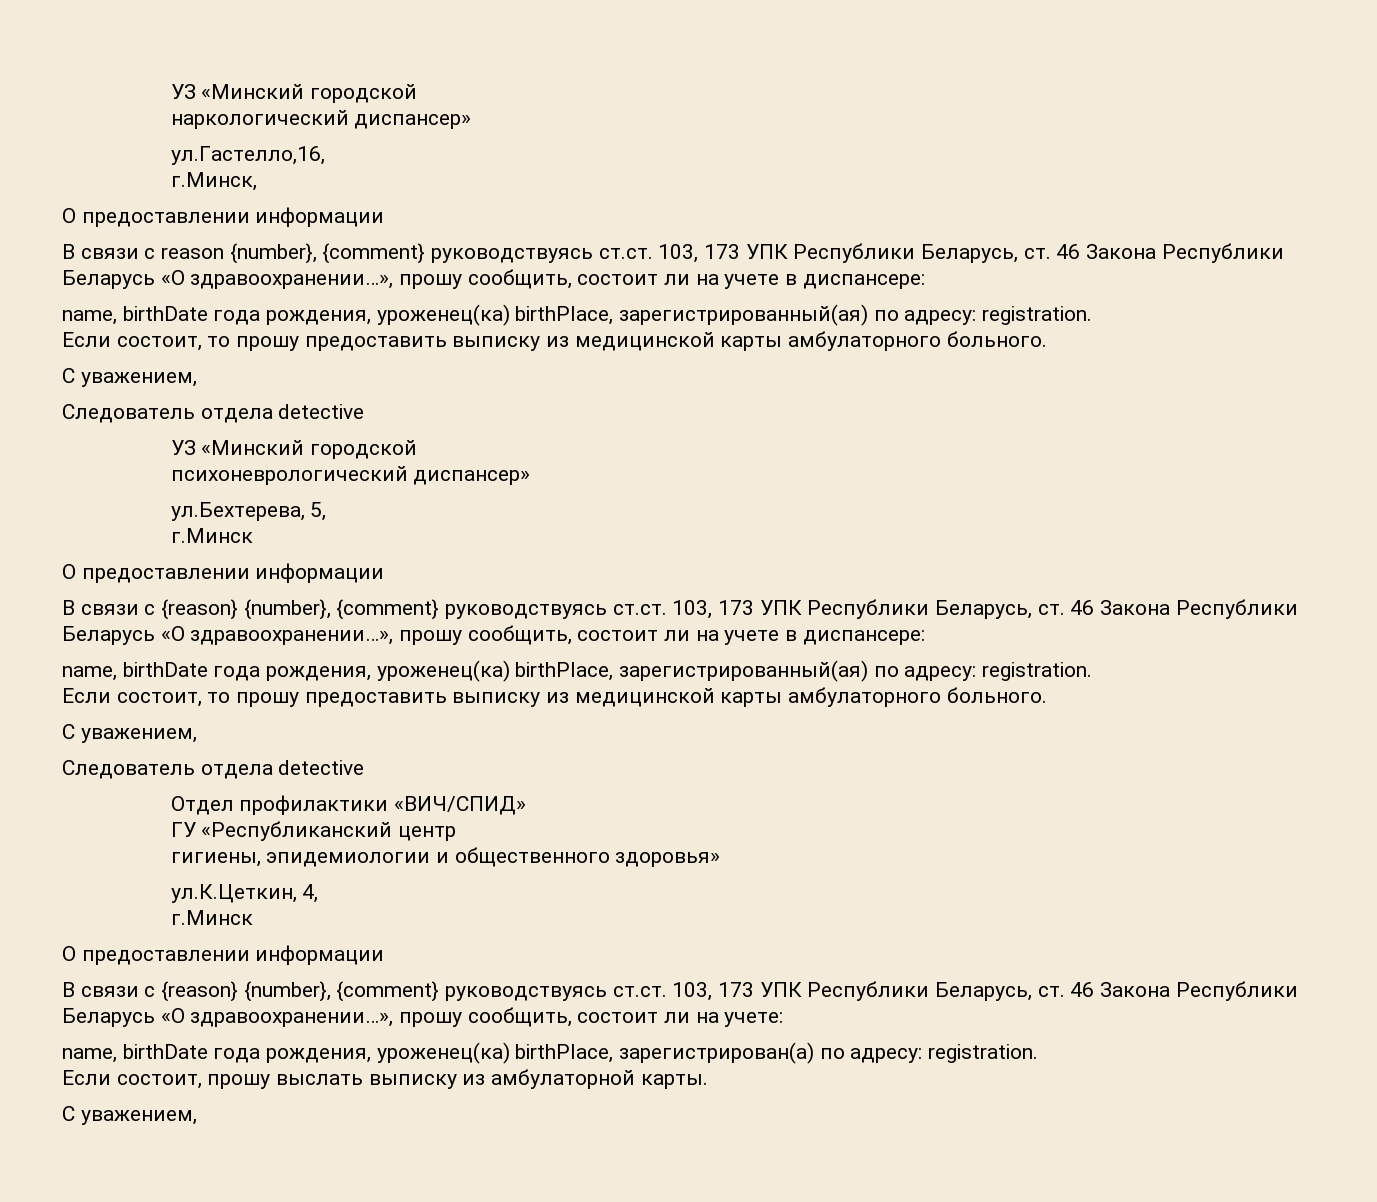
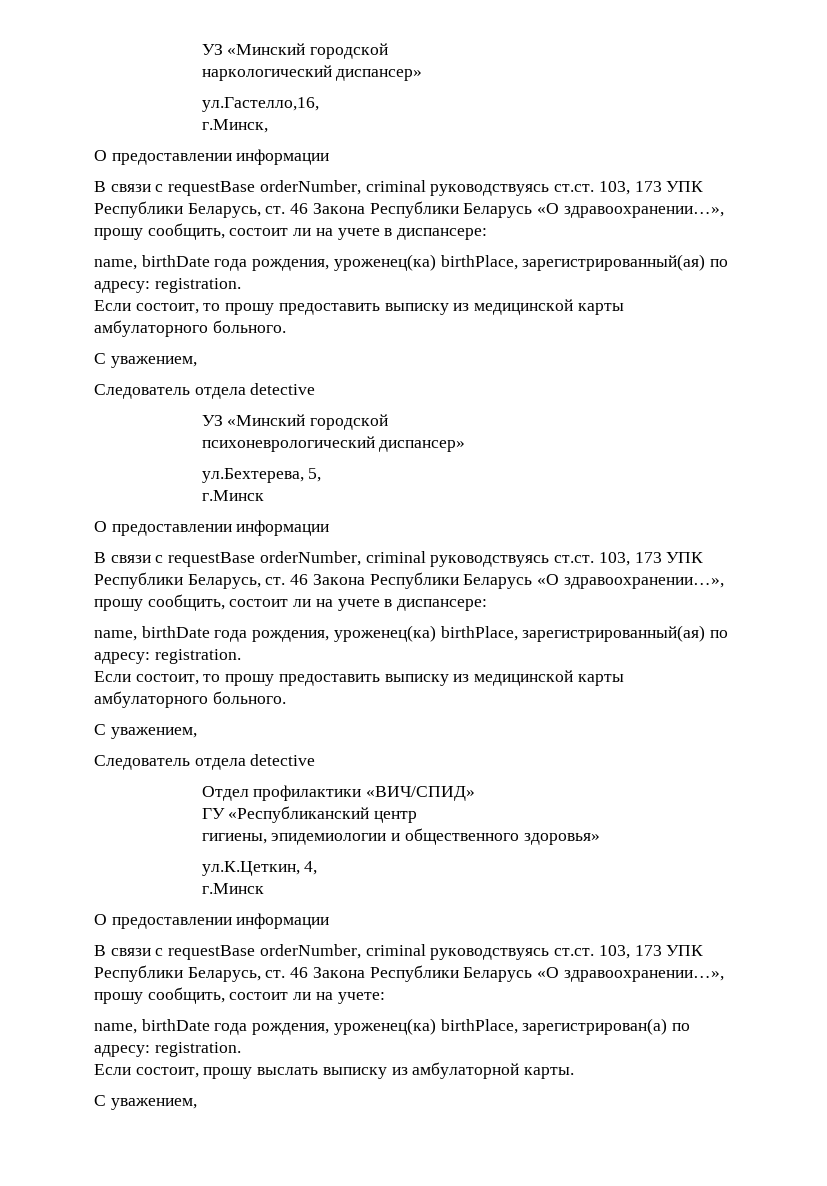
[161,243,426,264] reason {number}, {comment} -> [168,180,426,196] requestBase orderNumber, criminal
[161,599,440,620] {reason} {number}, {comment} -> [168,551,426,567] requestBase orderNumber, criminal
[161,981,440,1002] {reason} {number}, {comment} -> [168,944,426,960] requestBase orderNumber, criminal

